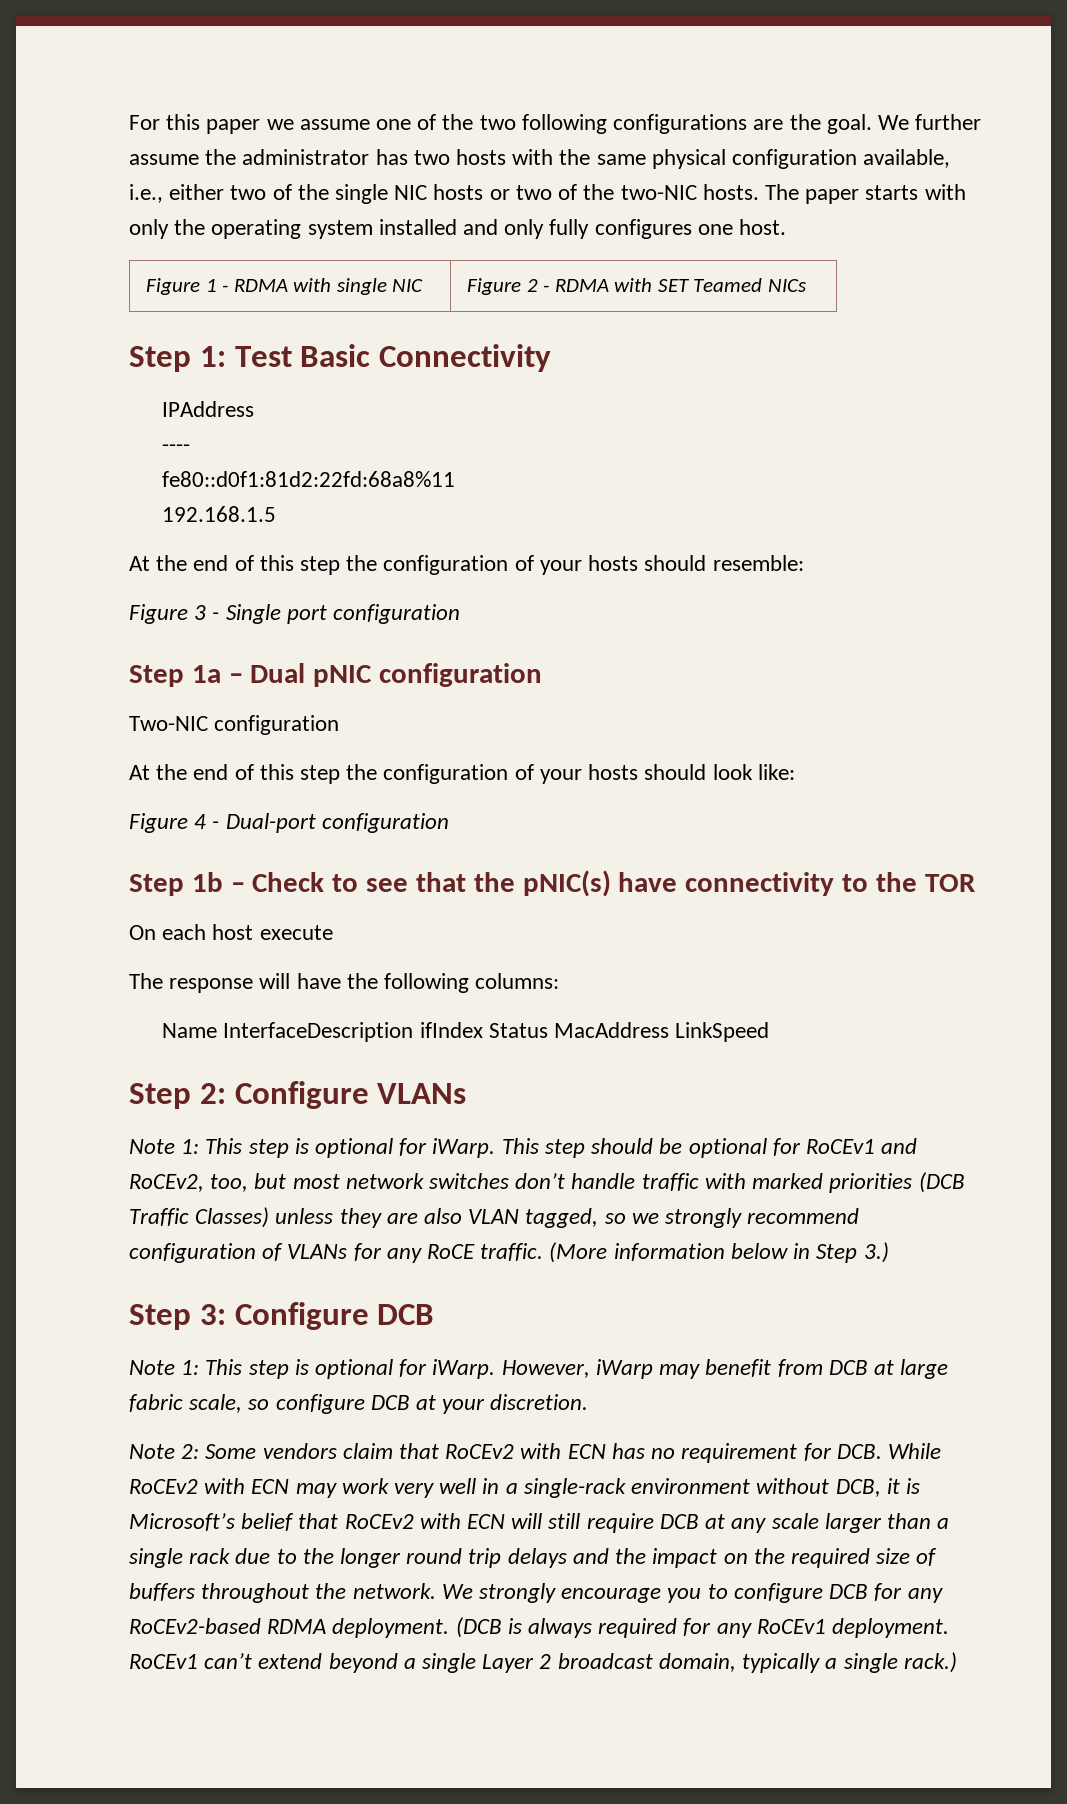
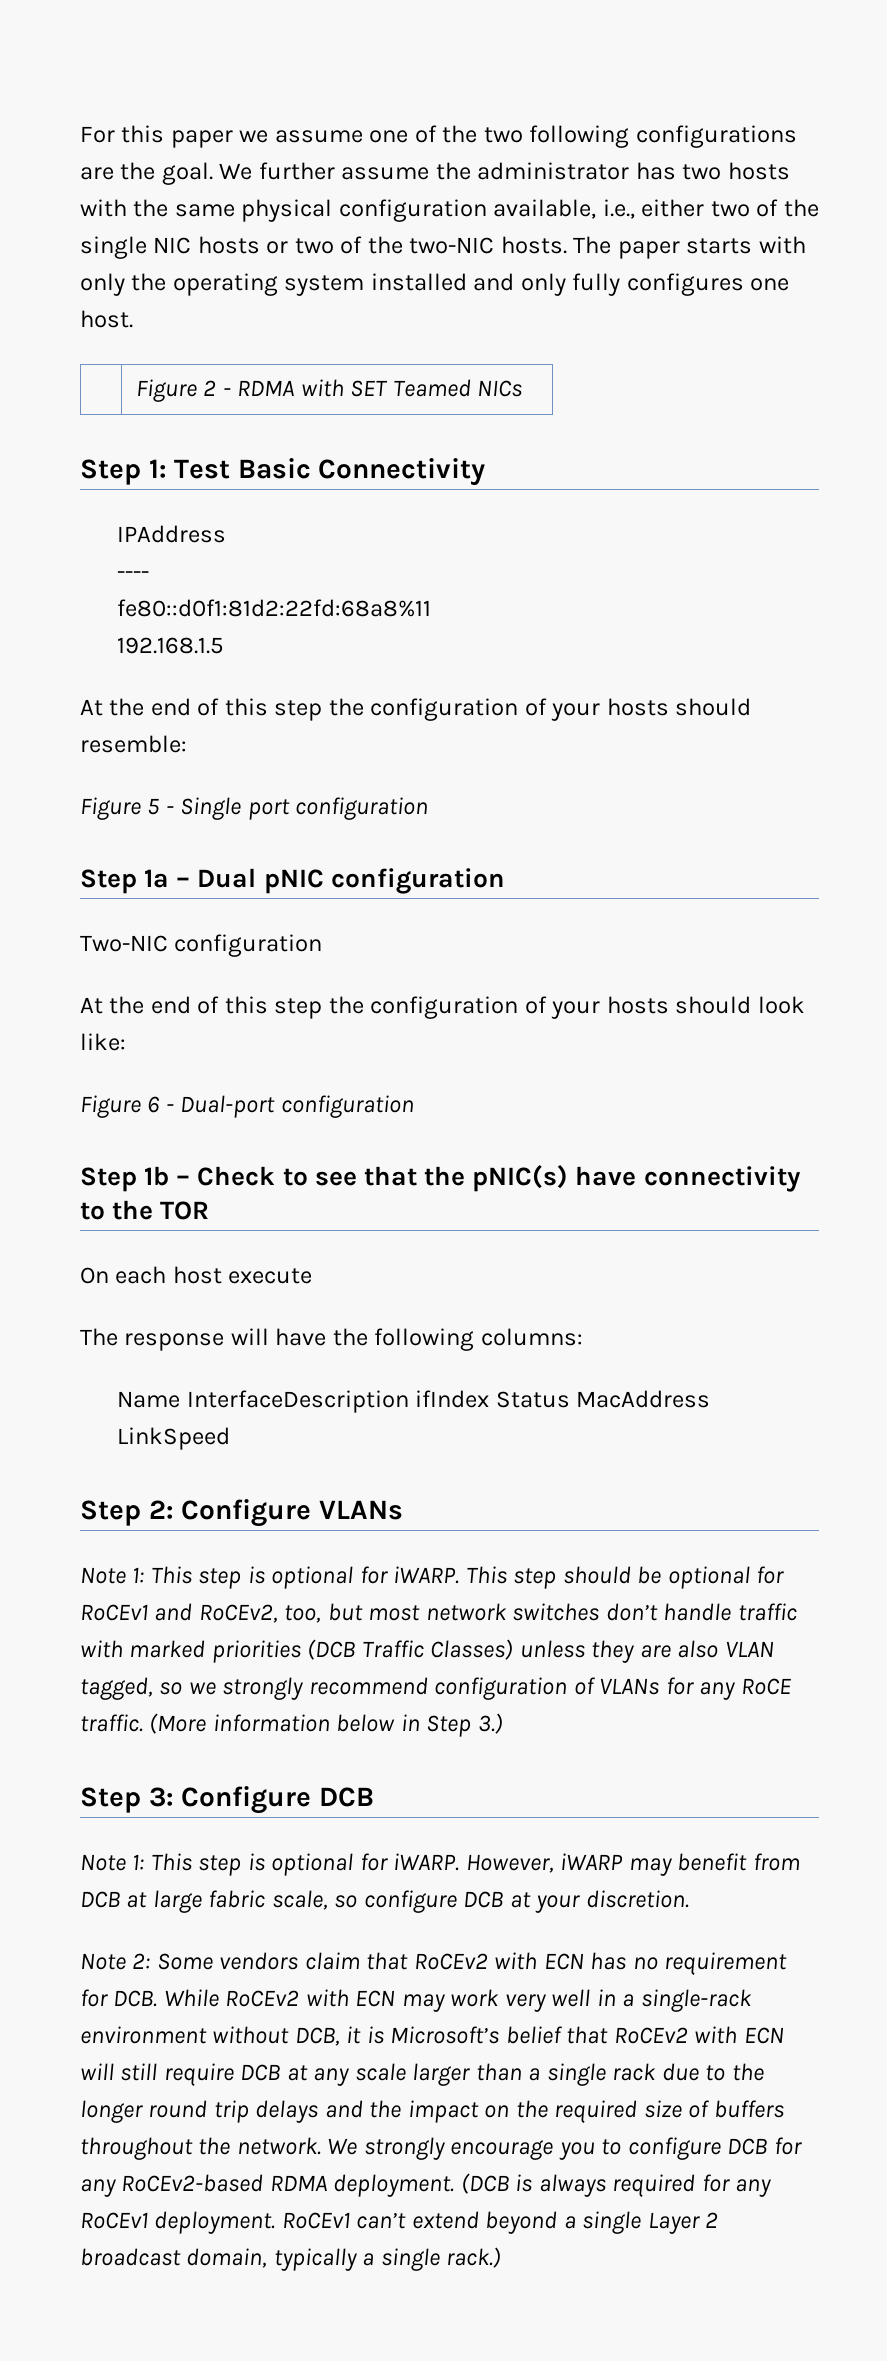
[146,278,424,295] Figure 1 - RDMA with single NIC -> (133, 319) none
[194,605,207,620] 3 -> [147,798,160,815] 5
[194,814,207,829] 4 -> [147,1096,161,1113] 6
[432,1138,496,1158] iWarp. -> [393,1566,460,1584] iWARP.
[432,1359,653,1379] iWarp. However, iWarp -> [393,1853,624,1873] iWARP. However, iWARP

